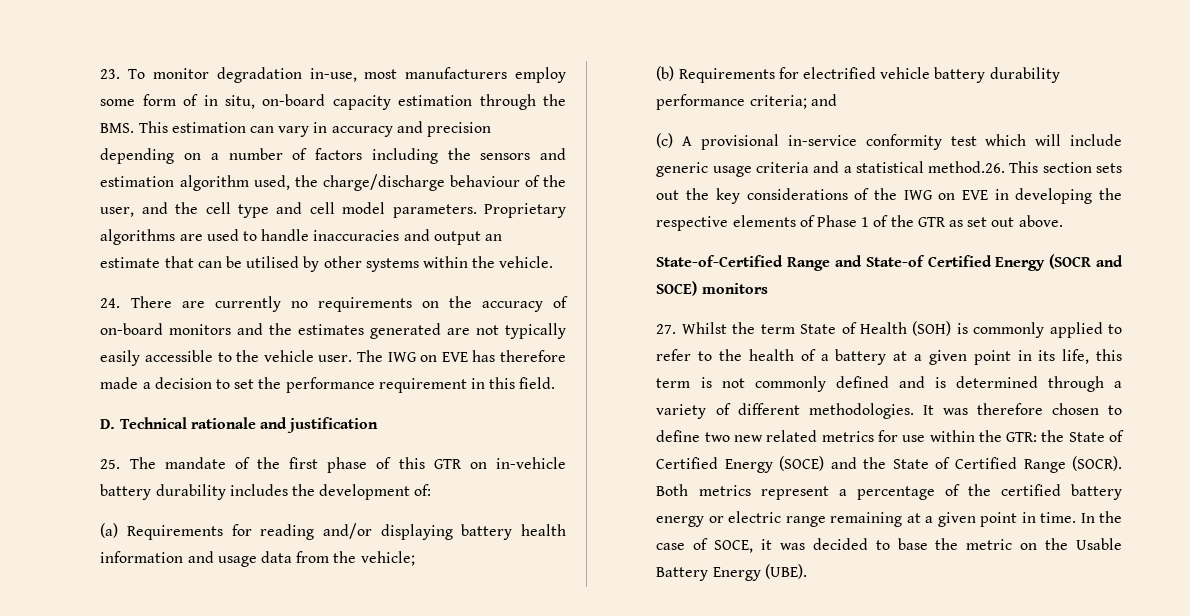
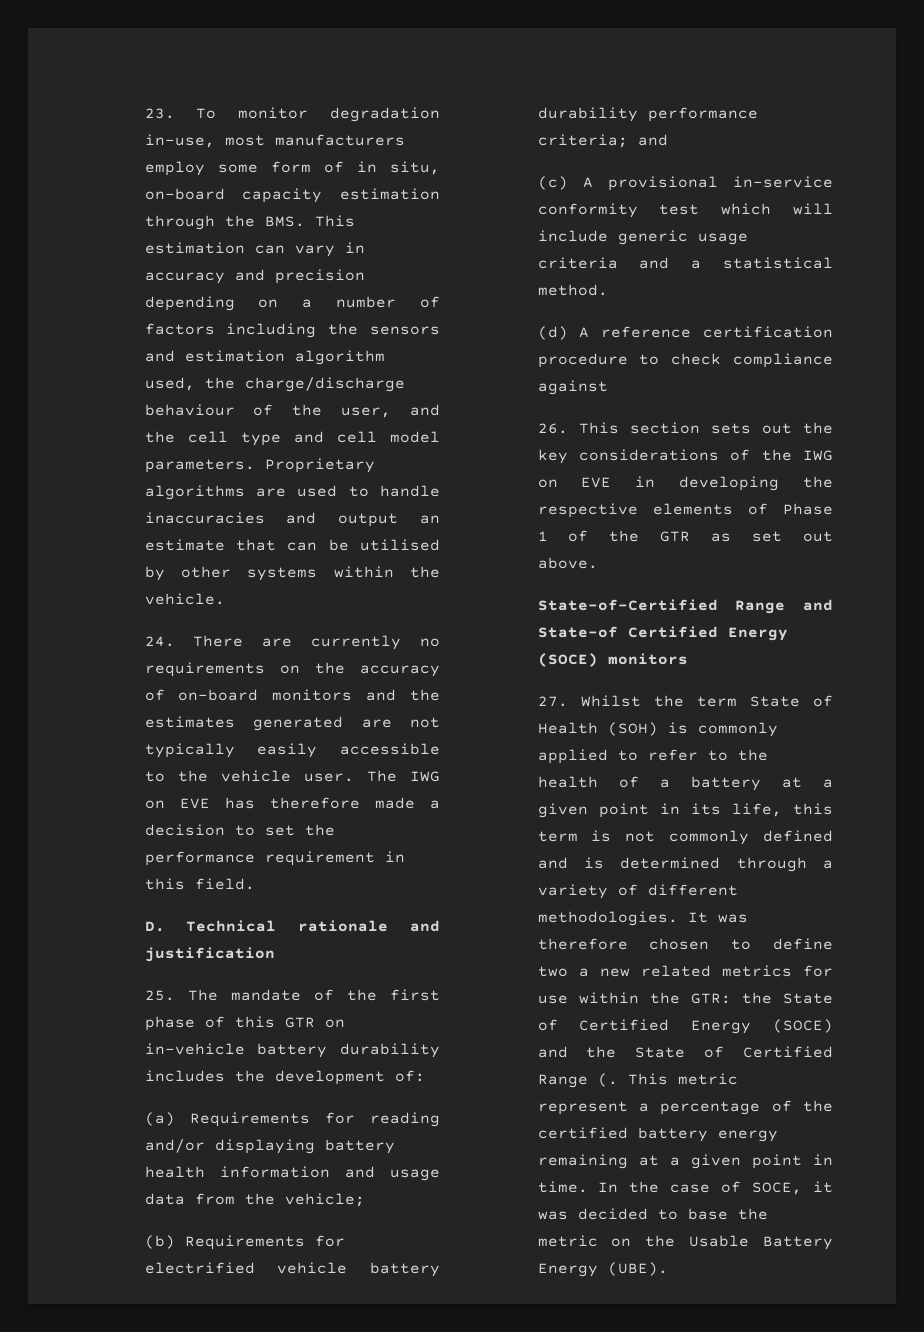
[928,161,1006,173] method.26. -> [537,284,608,296] [537,326,833,340] [537,353,833,368] [537,380,608,395] [537,423,568,434] method. // (d) A reference certification procedure to check compliance against // 26.
[1049,254,1123,269] [656,281,698,296] (SOCR and SOCE) -> [537,653,598,667] (SOCE)
(730, 437) none -> [578,968,589,977] a
[1071,456,1122,471] [656,484,751,496] (SOCR). Both metrics -> [597,1073,738,1087] (. This metric
[708,511,826,527] or electric range -> (778, 1136) none

